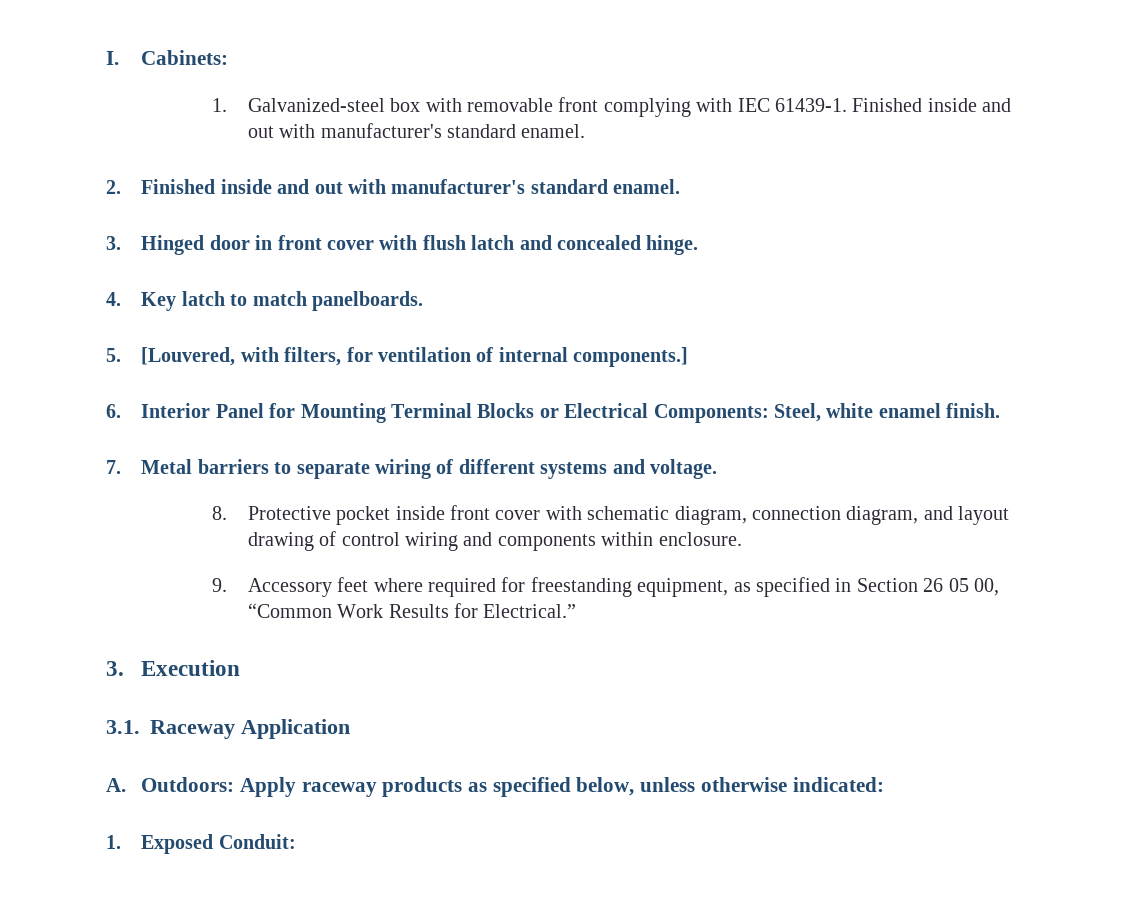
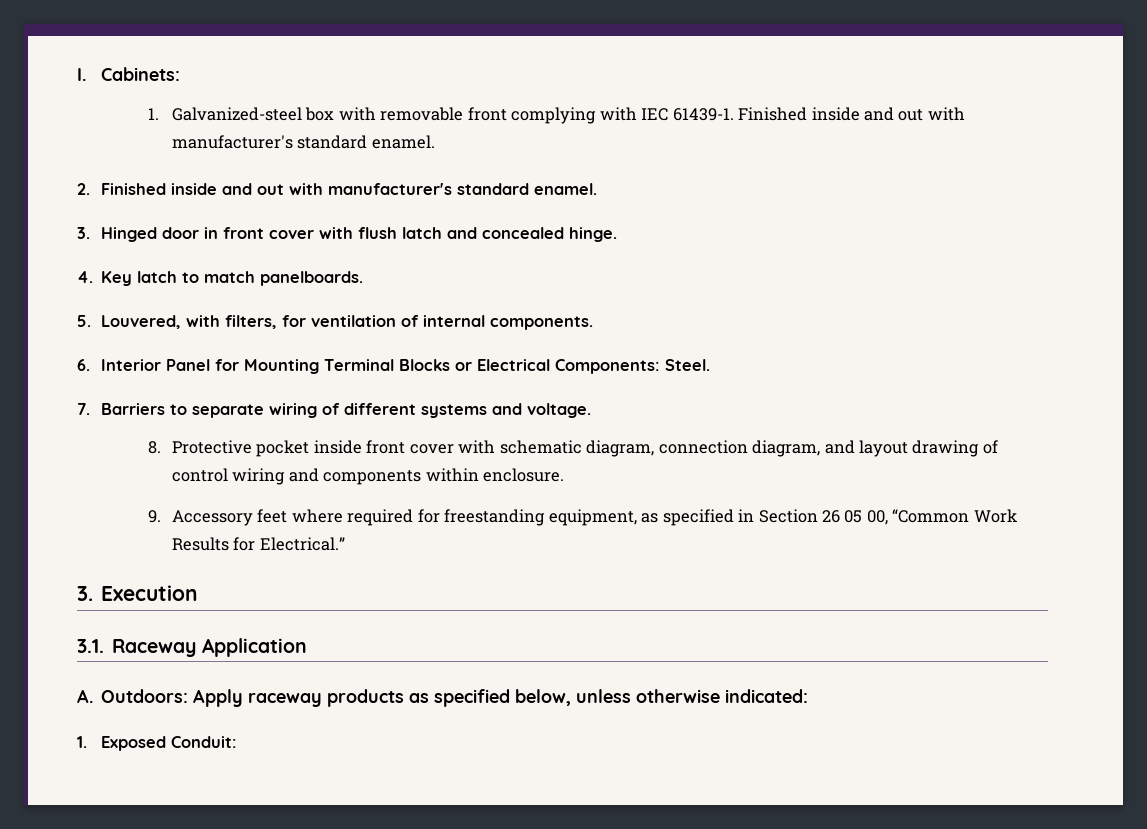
[141,347,236,366] [Louvered, -> [100,315,181,329] Louvered,
[573,347,689,367] components.] -> [489,316,593,330] components.
[774,403,1001,422] Steel, white enamel finish. -> [664,359,710,371] Steel.
[141,459,269,474] Metal barriers -> [100,403,165,415] Barriers

